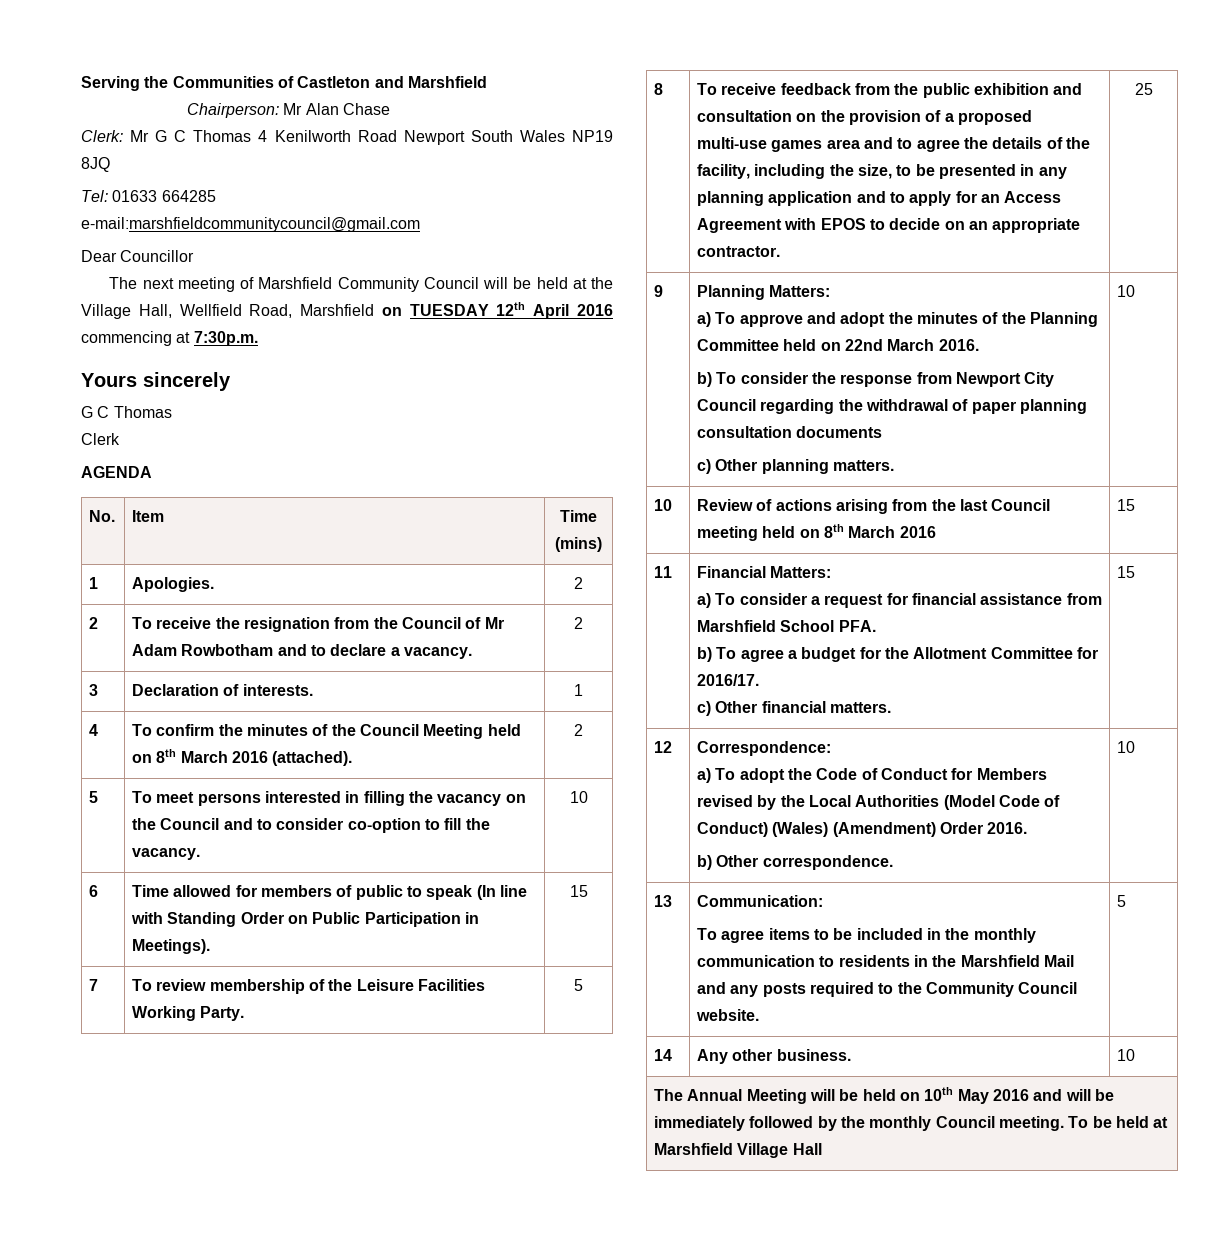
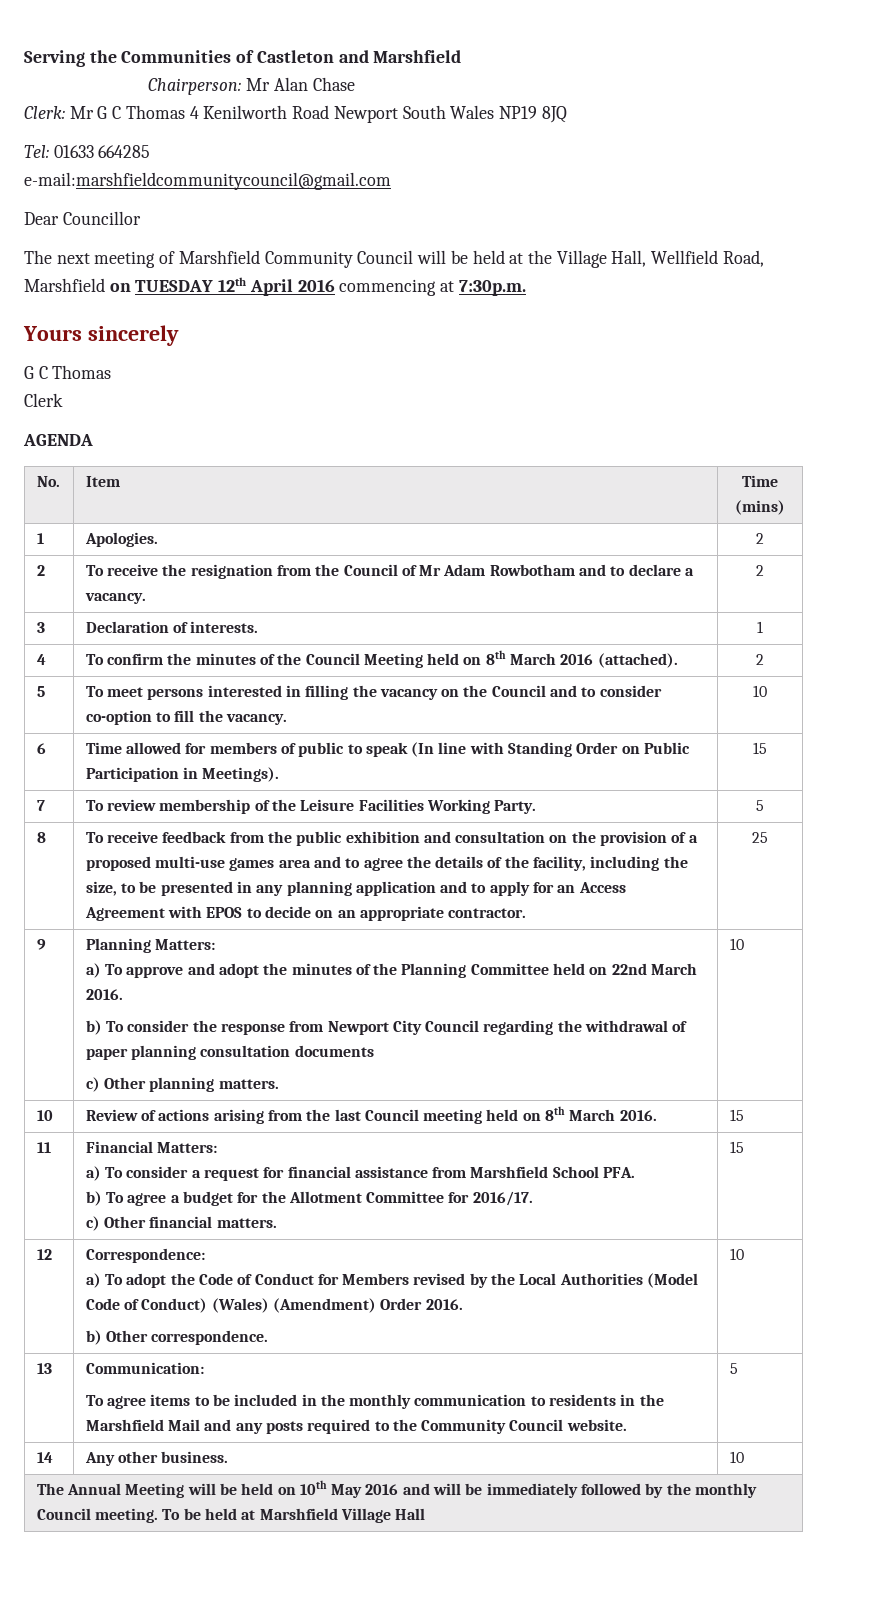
[899,526,936,538] 2016 -> [619,1110,657,1121] 2016.

